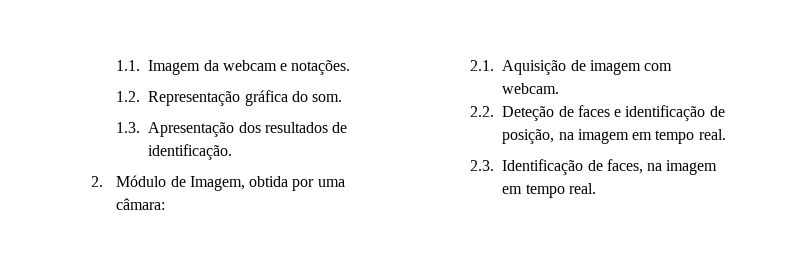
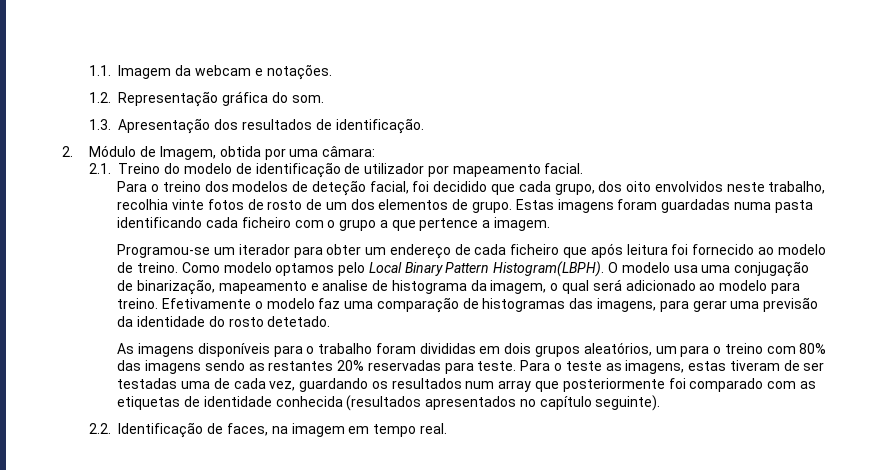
[502,60,673,75] [502,83,560,94] [470,105,725,121] [502,129,726,144] [470,160,495,171] Aquisição de imagem com webcam. // 2.2. Deteção de faces e identificação de posição, na imagem em tempo real. // 2.3. -> [118,162,584,178] [117,180,826,196] [117,199,813,213] [117,217,550,231] [117,243,826,259] [117,261,810,277] [117,279,800,295] [117,297,819,313] [117,316,331,327] [117,342,827,357] [117,360,825,374] [117,378,816,392] [117,395,661,411] [89,423,112,434] Treino do modelo de identificação de utilizador por mapeamento facial. // Para o treino dos modelos de deteção facial, foi decidido que cada grupo, dos oito envolvidos neste trabalho, recolhia vinte fotos de rosto de um dos elementos de grupo. Estas imagens foram guardadas numa pasta identificando cada ficheiro com o grupo a que pertence a imagem. // Programou-se um iterador para obter um endereço de cada ficheiro que após leitura foi fornecido ao modelo de treino. Como modelo optamos pelo Local Binary Pattern Histogram(LBPH). O modelo usa uma conjugação de binarização, mapeamento e analise de histograma da imagem, o qual será adicionado ao modelo para treino. Efetivamente o modelo faz uma comparação de histogramas das imagens, para gerar uma previsão da identidade do rosto detetado. // As imagens disponíveis para o trabalho foram divididas em dois grupos aleatórios, um para o treino com 80% das imagens sendo as restantes 20% reservadas para teste. Para o teste as imagens, estas tiveram de ser testadas uma de cada vez, guardando os resultados num array que posteriormente foi comparado com as etiquetas de identidade conhecida (resultados apresentados no capítulo seguinte). // 2.2.

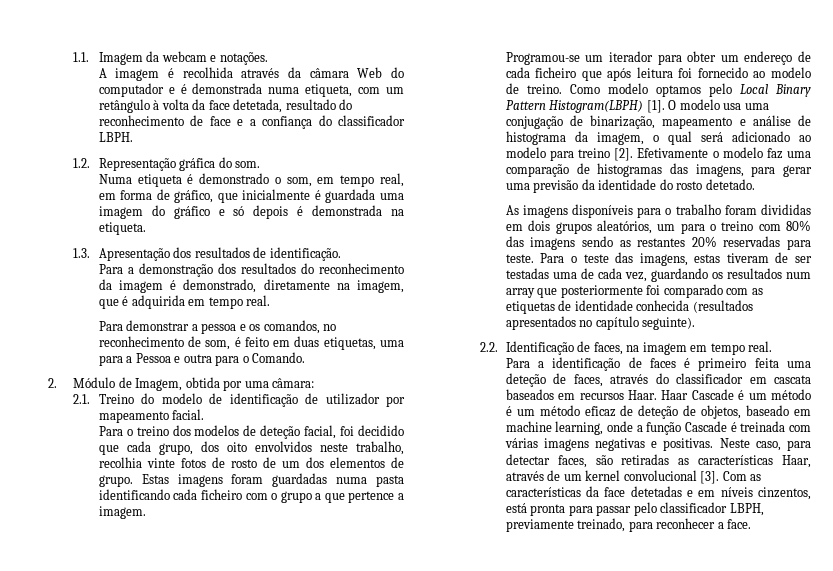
(332, 72) none -> [98,67,405,81] [98,83,404,97] [98,99,353,113] [98,115,405,129] [98,132,133,142] // A imagem é recolhida através da câmara Web do computador e é demonstrada numa etiqueta, com um retângulo à volta da face detetada, resultado do reconhecimento de face e a confiança do classificador LBPH.
(324, 99) none -> [98,173,405,187] [98,189,405,203] [98,205,405,219] [98,222,146,235] // Numa etiqueta é demonstrado o som, em tempo real, em forma de gráfico, que inicialmente é guardada uma imagem do gráfico e só depois é demonstrada na etiqueta.
(424, 126) none -> [98,263,404,277] [98,279,404,293] [98,295,271,309] [98,320,337,334] [98,336,405,350] [98,352,306,366] // Para a demonstração dos resultados do reconhecimento da imagem é demonstrado, diretamente na imagem, que é adquirida em tempo real. // Para demonstrar a pessoa e os comandos, no reconhecimento de som, é feito em duas etiquetas, uma para a Pessoa e outra para o Comando.
[493,261,605,277] Histogram(LBPH). -> [549,100,665,113] Histogram(LBPH) [1].
[322,280,369,291] analise -> [752,115,791,126] análise
[117,298,159,309] treino. -> [578,148,634,161] treino [2].
[605,363,622,371] as -> [615,252,634,263] das
(447, 428) none -> [505,357,811,371] [505,373,811,387] [505,389,811,400] [505,405,811,419] [505,421,811,435] [504,438,811,451] [505,454,811,468] [505,470,762,484] [505,486,811,500] [505,502,764,516] [505,518,752,532] // Para a identificação de faces é primeiro feita uma deteção de faces, através do classificador em cascata baseados em recursos Haar. Haar Cascade é um método é um método eficaz de deteção de objetos, baseado em machine learning, onde a função Cascade é treinada com várias imagens negativas e positivas. Neste caso, para detectar faces, são retiradas as características Haar, através de um kernel convolucional [3]. Com as características da face detetadas e em níveis cinzentos, está pronta para passar pelo classificador LBPH, previamente treinado, para reconhecer a face.

